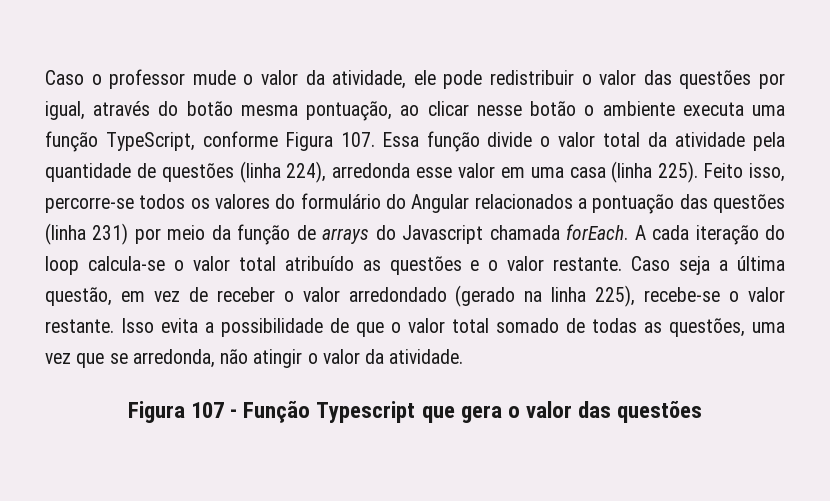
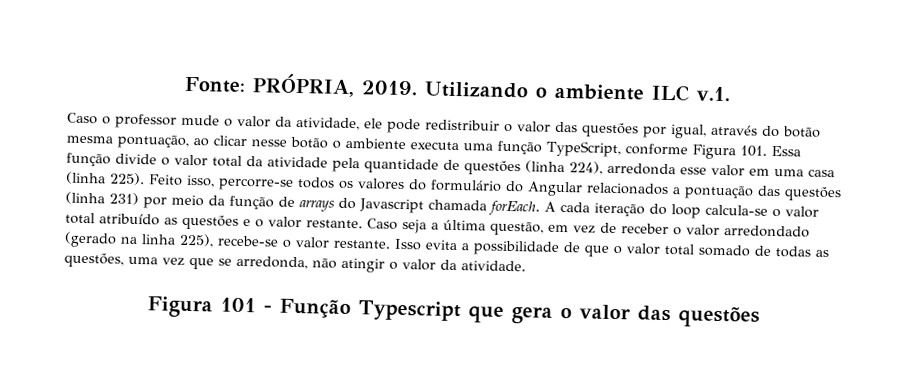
(45, 77) none -> [184,73,731,102] Fonte: PRÓPRIA, 2019. Utilizando o ambiente ILC v.1. //
[340,132,375,147] 107. -> [739,145,767,157] 101.
[191,402,225,418] 107 -> [219,297,256,313] 101

